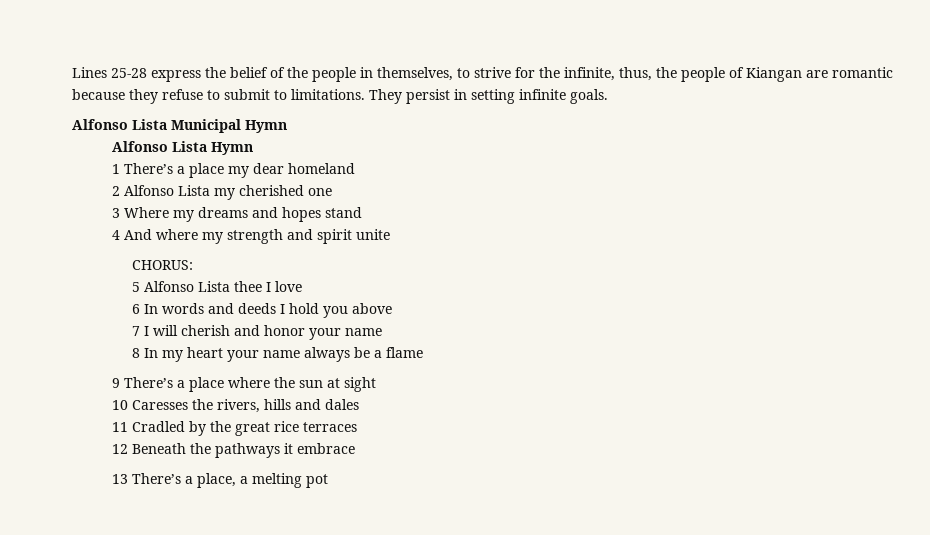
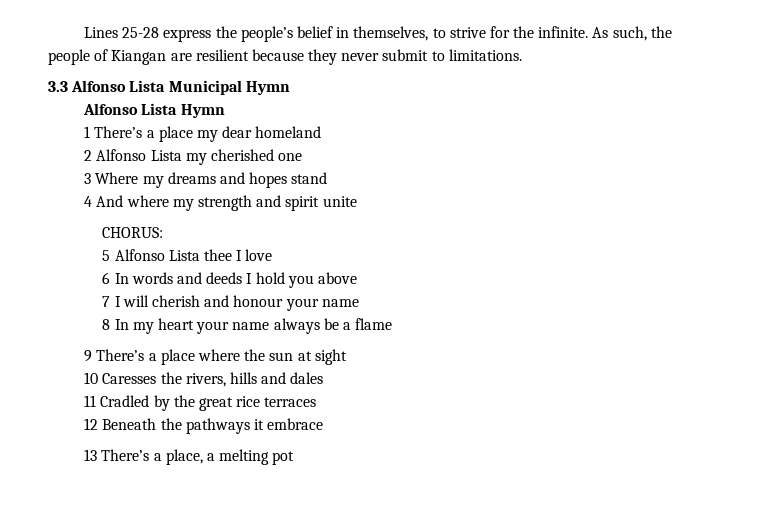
[230,67,356,82] belief of the people -> [240,26,333,42] people’s belief
[564,67,652,81] infinite, thus, -> [538,26,647,41] infinite. As such,
[832,67,893,78] romantic -> [195,49,249,61] resilient
[162,89,220,100] refuse to -> [341,53,380,61] never
[369,89,608,104] They persist in setting infinite goals. // -> [48,81,68,92] // 3.3
[263,325,305,336] honor -> [233,295,284,307] honour

